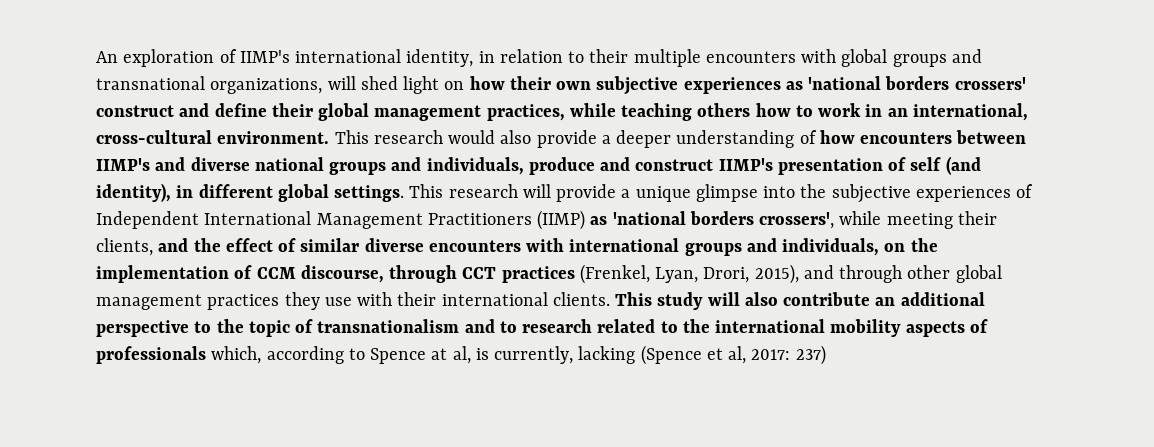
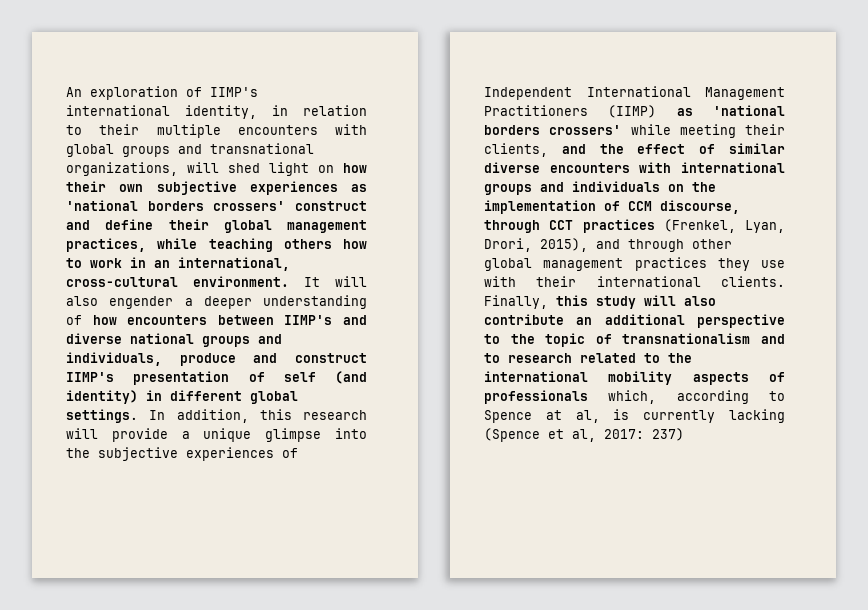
[334,130,597,148] This research would also provide -> [304,276,367,287] [66,296,174,309] It will also engender
[96,183,171,202] identity), -> [66,390,138,404] identity)
[409,184,444,198] This -> [149,409,292,423] In addition, this
[759,212,835,229] crossers', -> [549,125,622,135] crossers'
[782,238,880,256] individuals, -> [572,181,660,192] individuals
[615,292,653,306] This -> [484,295,588,309] Finally, this
[494,346,574,364] currently, -> [643,410,716,423] currently

